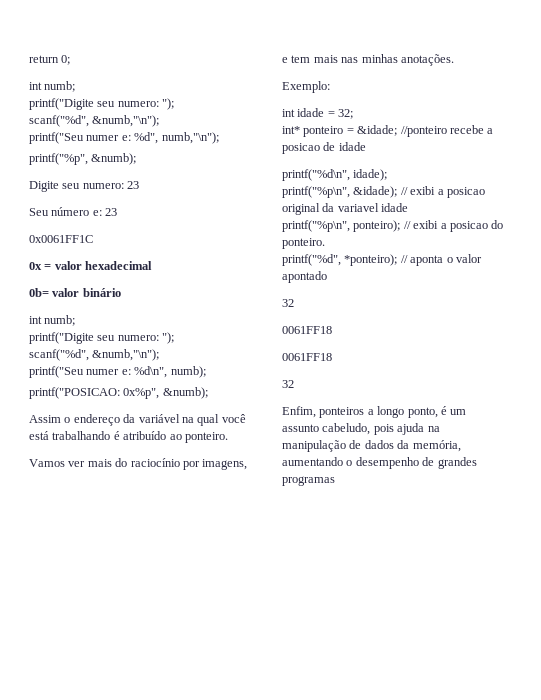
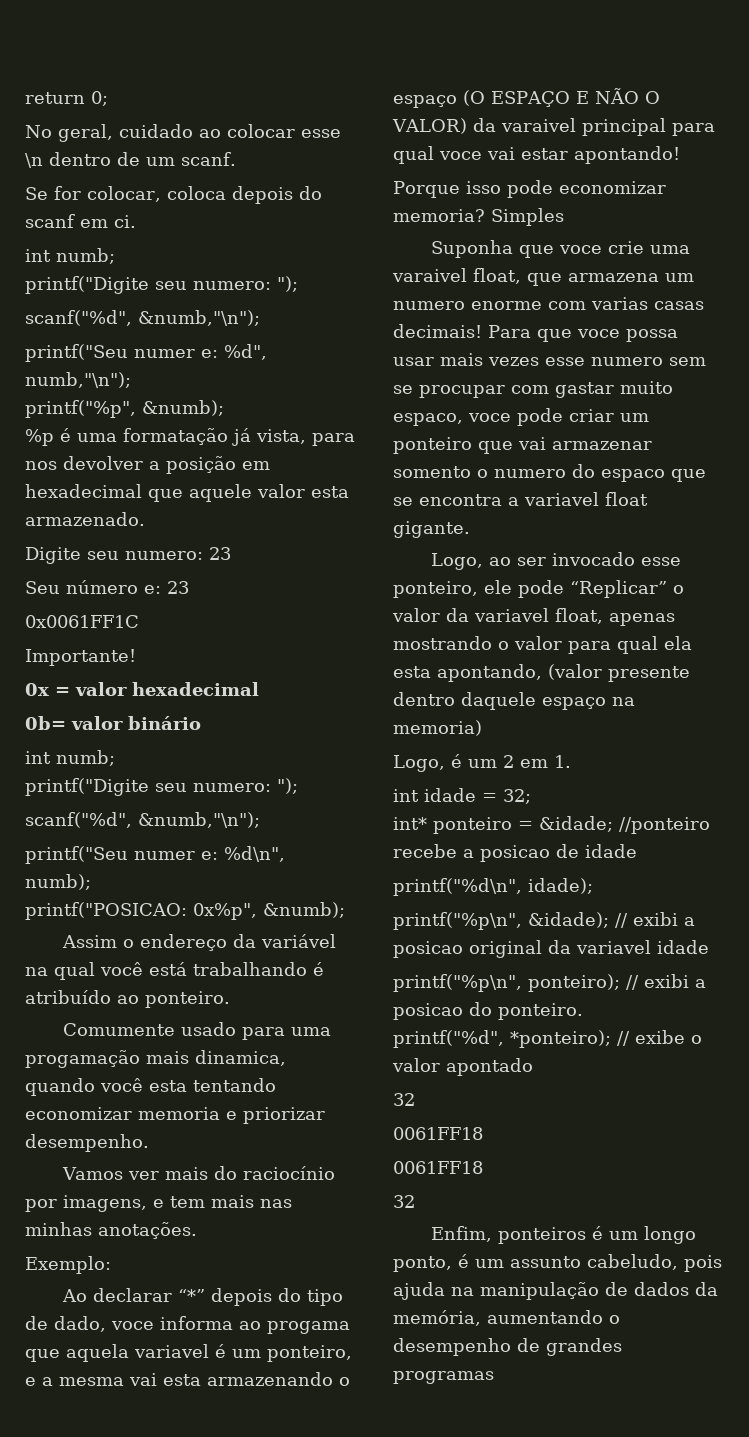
(71, 60) none -> [25,124,341,142] [25,152,236,168] [25,186,322,204] [25,214,136,228] // No geral, cuidado ao colocar esse \n dentro de um scanf. // Se for colocar, coloca depois do scanf em ci.
(137, 159) none -> [25,428,355,446] [25,456,270,474] [25,484,349,502] [25,512,145,526] // %p é uma formatação já vista, para nos devolver a posição em hexadecimal que aquele valor esta armazenado.
(93, 239) none -> [25,649,136,666] // Importante!
(228, 437) none -> [62,1022,331,1040] [25,1050,286,1068] [25,1078,276,1096] [25,1107,325,1124] [25,1134,149,1152] // Comumente usado para uma progamação mais dinamica, quando você esta tentando economizar memoria e priorizar desempenho.
(330, 87) none -> [61,1288,343,1306] [25,1316,350,1334] [25,1344,352,1362] [25,1372,350,1386] [393,88,660,108] [392,118,715,136] [393,146,680,164] [393,180,666,198] [393,208,564,226] [430,240,690,258] [392,268,694,286] [393,297,704,310] [393,324,678,342] [393,353,706,366] [393,381,673,398] [393,408,649,426] [393,437,652,454] [393,464,706,482] [393,492,648,506] [393,521,470,538] [430,552,681,570] [393,580,684,598] [392,608,675,626] [393,636,692,654] [393,664,690,682] [393,692,635,710] [393,720,482,736] [393,754,571,772] // Ao declarar “*” depois do tipo de dado, voce informa ao progama que aquela variavel é um ponteiro, e a mesma vai esta armazenando o espaço (O ESPAÇO E NÃO O VALOR) da varaivel principal para qual voce vai estar apontando! // Porque isso pode economizar memoria? Simples // Suponha que voce crie uma varaivel float, que armazena um numero enorme com varias casas decimais! Para que voce possa usar mais vezes esse numero sem se procupar com gastar muito espaco, voce pode criar um ponteiro que vai armazenar somento o numero do espaco que se encontra a variavel float gigante. // Logo, ao ser invocado esse ponteiro, ele pode “Replicar” o valor da variavel float, apenas mostrando o valor para qual ela esta apontando, (valor presente dentro daquele espaço na memoria) // Logo, é um 2 em 1.
[410,255,444,266] aponta -> [635,1030,685,1044] exibe
[367,409,374,415] a -> [591,1226,638,1240] é um

